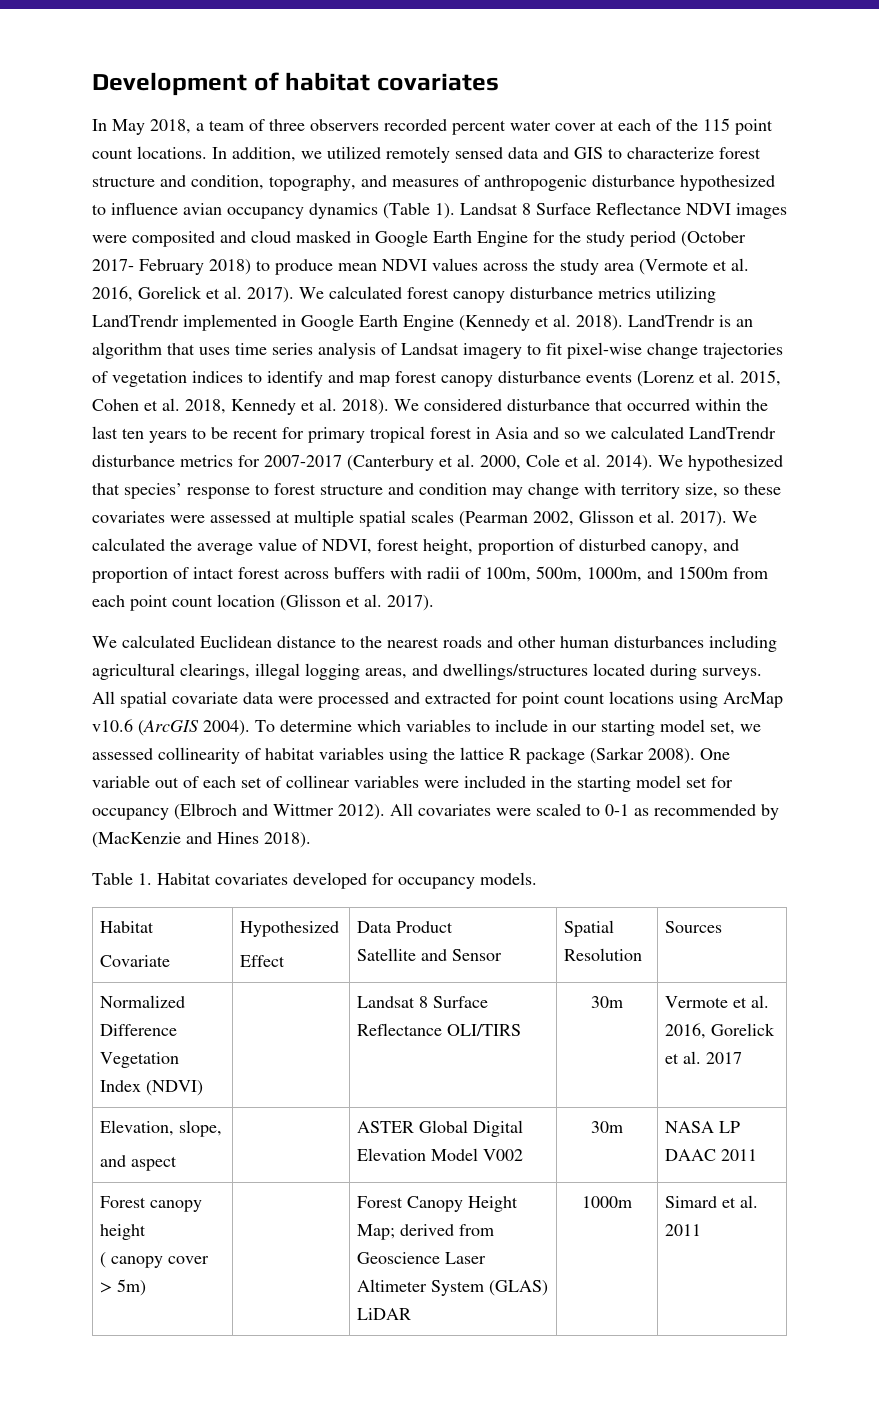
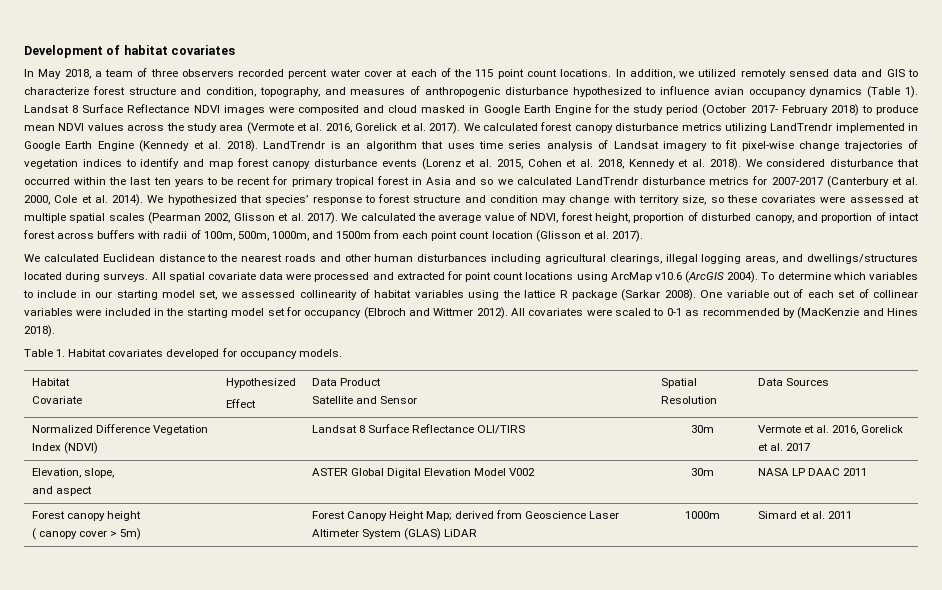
(643, 954) none -> [757,378,783,386] Data

